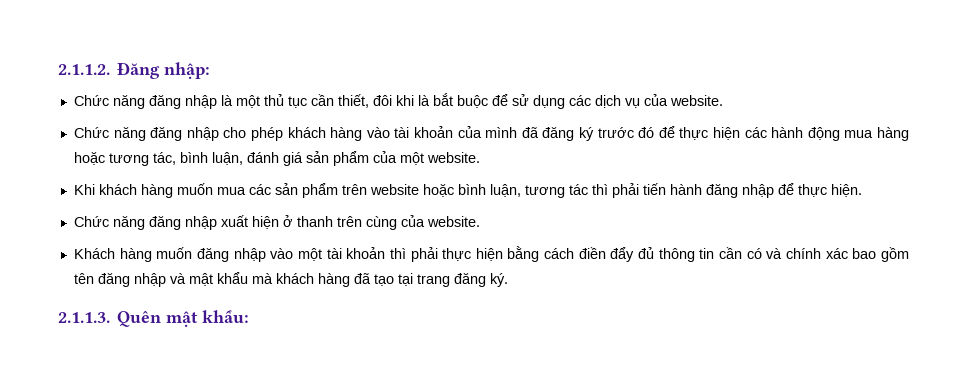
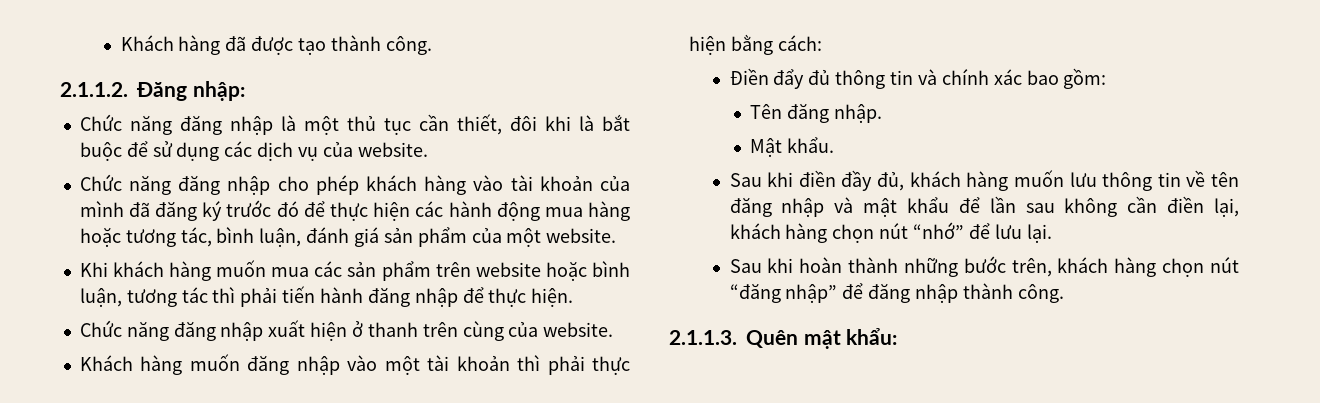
(58, 69) none -> [120,35,432,55] Khách hàng đã được tạo thành công. //
[544,247,606,259] cách điền -> [777,35,822,51] [729,68,769,85] cách: // Điền
[719,247,762,259] cần có -> (914, 77) none
[881,247,910,262] gồm -> [1063,68,1107,89] [750,103,882,123] [750,137,834,157] [729,170,1206,191] gồm: // Tên đăng nhập. // Mật khẩu. // Sau khi điền đầy đủ, khách hàng muốn lưu thông tin về
[251,272,508,287] mà khách hàng đã tạo tại trang đăng ký. -> [958,196,1239,217] [729,222,1052,243] [729,256,1239,277] [729,283,1064,303] để lần sau không cần điền lại, khách hàng chọn nút “nhớ” để lưu lại. // Sau khi hoàn thành những bước trên, khách hàng chọn nút “đăng nhập” để đăng nhập thành công.

